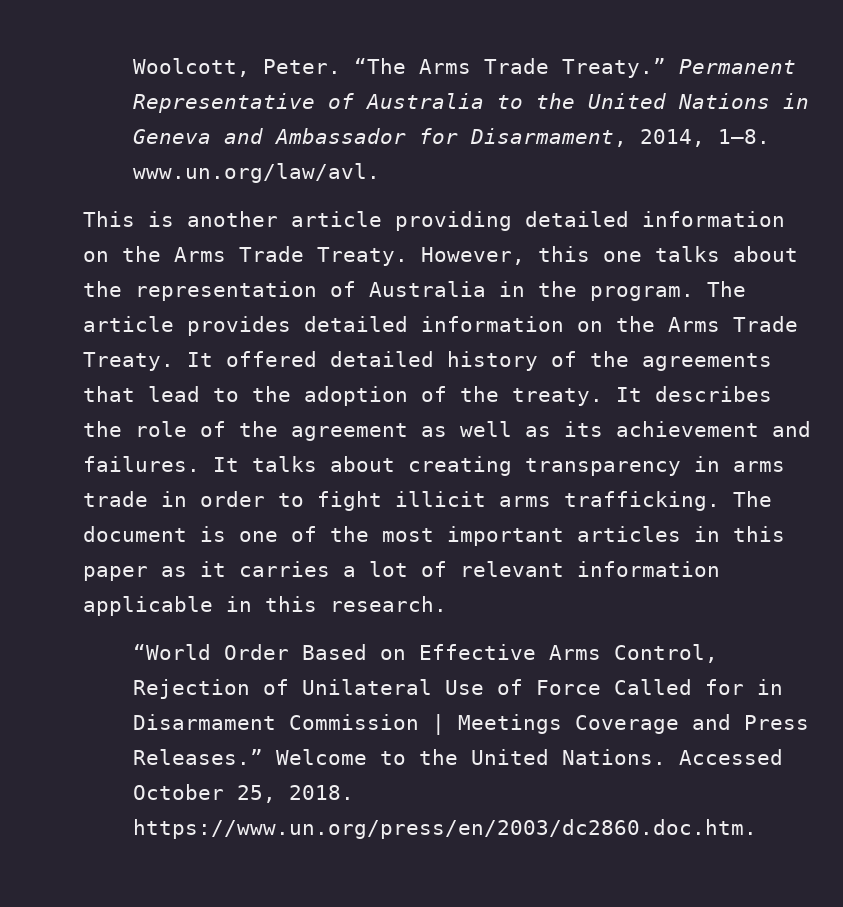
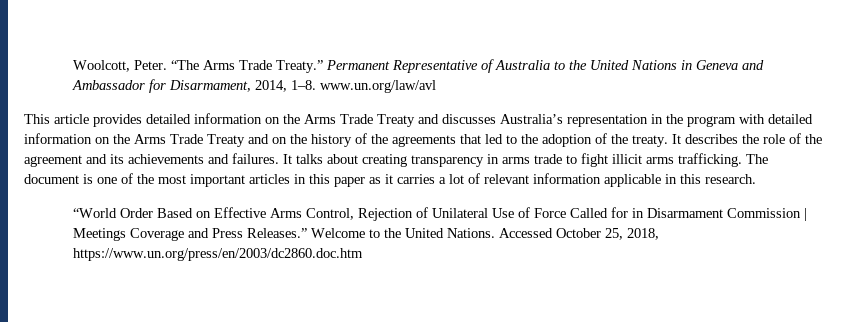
[133,163,381,183] www.un.org/law/avl. -> [319,80,436,93] www.un.org/law/avl
[148,211,785,231] [83,246,798,266] [83,281,746,301] is another article providing detailed information on the Arms Trade Treaty. However, this one talks about the representation of Australia in the program. The -> (50, 119) none
[83,351,434,371] Treaty. It offered detailed -> [377,114,813,127] [24,133,307,147] Treaty and discusses Australia’s representation in the program with detailed information on the Arms Trade Treaty and on the
[148,386,200,402] lead -> [485,134,503,144] led
[421,421,759,437] as well as its achievement -> [86,154,204,164] and its achievements
[161,491,265,507] in order -> (562, 159) none
[289,785,355,800] [133,819,758,839] 2018. https://www.un.org/press/en/2003/dc2860.doc.htm. -> [626,228,659,240] [72,248,363,261] 2018, https://www.un.org/press/en/2003/dc2860.doc.htm

